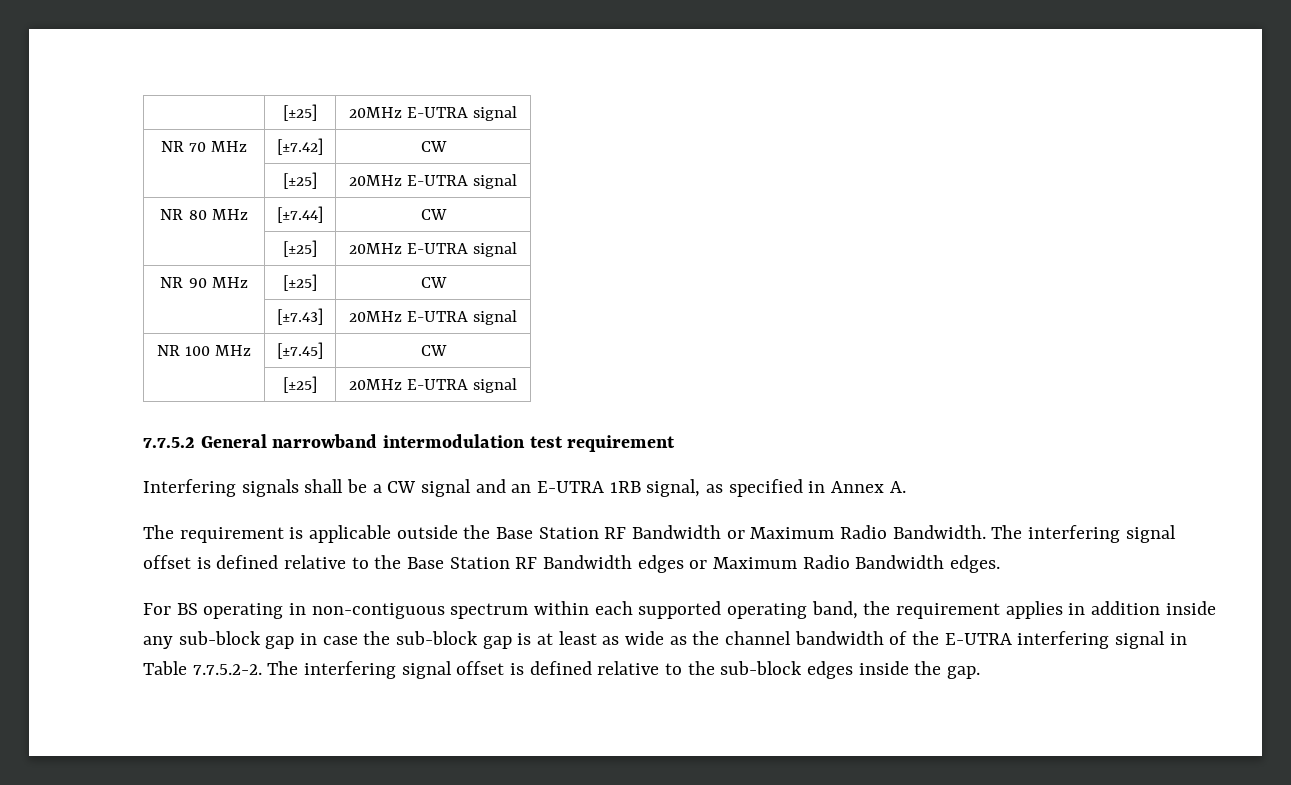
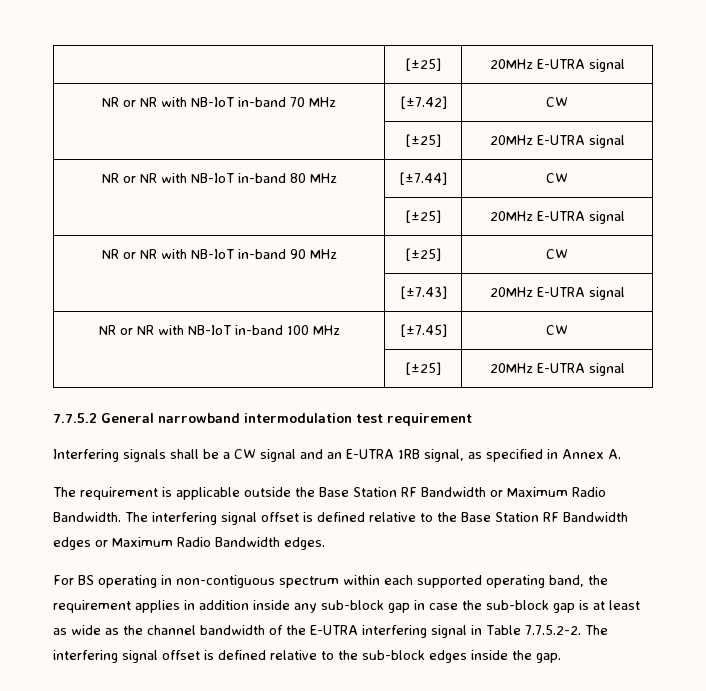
[283,104,317,121] [348,106,518,121] [160,141,184,152] | [±25] | 20MHz E-UTRA signal // NR -> [405,58,441,71] [489,59,625,72] [102,97,286,107] | [±25] | 20MHz E-UTRA signal // NR or NR with NB-IoT in-band
(184, 214) none -> [122,173,286,183] or NR with NB-IoT in-band
(184, 282) none -> [122,249,286,259] or NR with NB-IoT in-band
(180, 350) none -> [119,325,283,335] or NR with NB-IoT in-band

